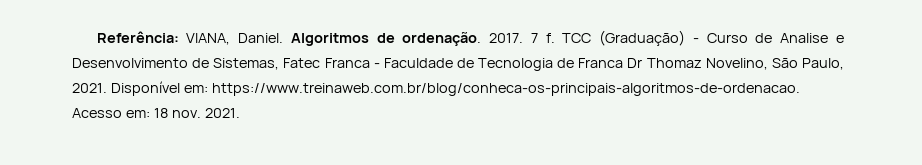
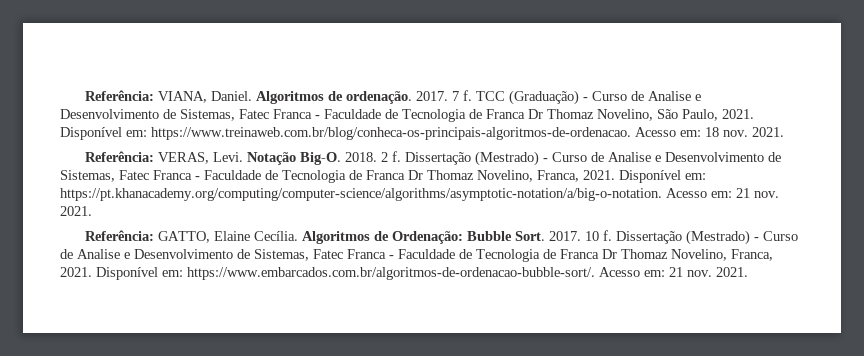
(240, 113) none -> [85,151,782,166] [60,170,706,183] [60,188,779,201] [60,206,92,216] [85,230,799,245] [60,249,773,262] [60,267,748,280] // Referência: VERAS, Levi. Notação Big-O. 2018. 2 f. Dissertação (Mestrado) - Curso de Analise e Desenvolvimento de Sistemas, Fatec Franca - Faculdade de Tecnologia de Franca Dr Thomaz Novelino, Franca, 2021. Disponível em: https://pt.khanacademy.org/computing/computer-science/algorithms/asymptotic-notation/a/big-o-notation. Acesso em: 21 nov. 2021. // Referência: GATTO, Elaine Cecília. Algoritmos de Ordenação: Bubble Sort. 2017. 10 f. Dissertação (Mestrado) - Curso de Analise e Desenvolvimento de Sistemas, Fatec Franca - Faculdade de Tecnologia de Franca Dr Thomaz Novelino, Franca, 2021. Disponível em: https://www.embarcados.com.br/algoritmos-de-ordenacao-bubble-sort/. Acesso em: 21 nov. 2021.

